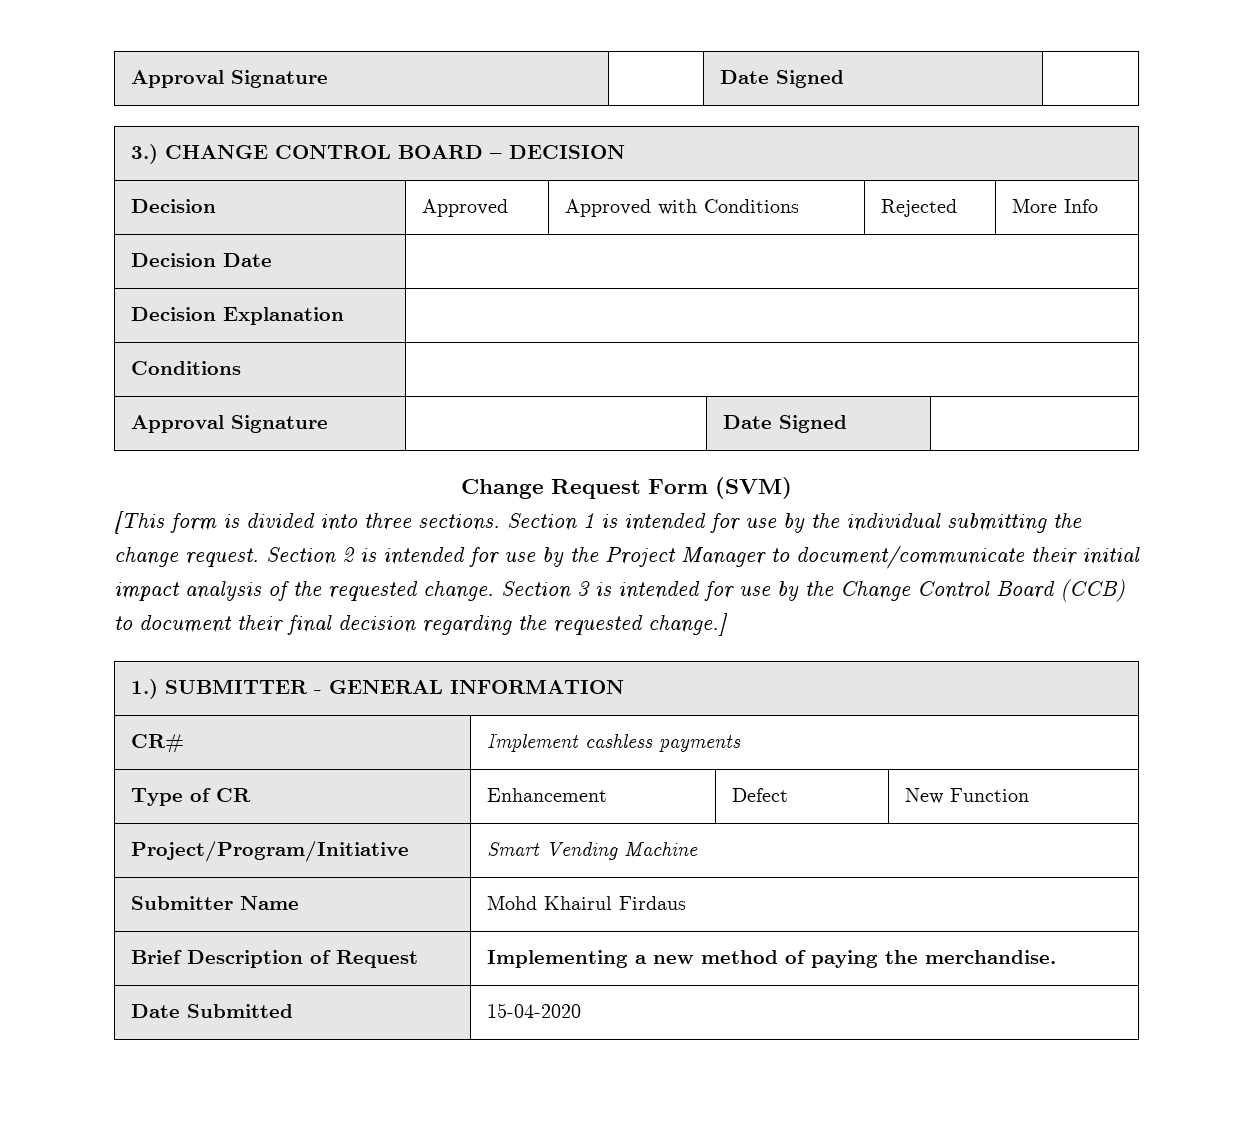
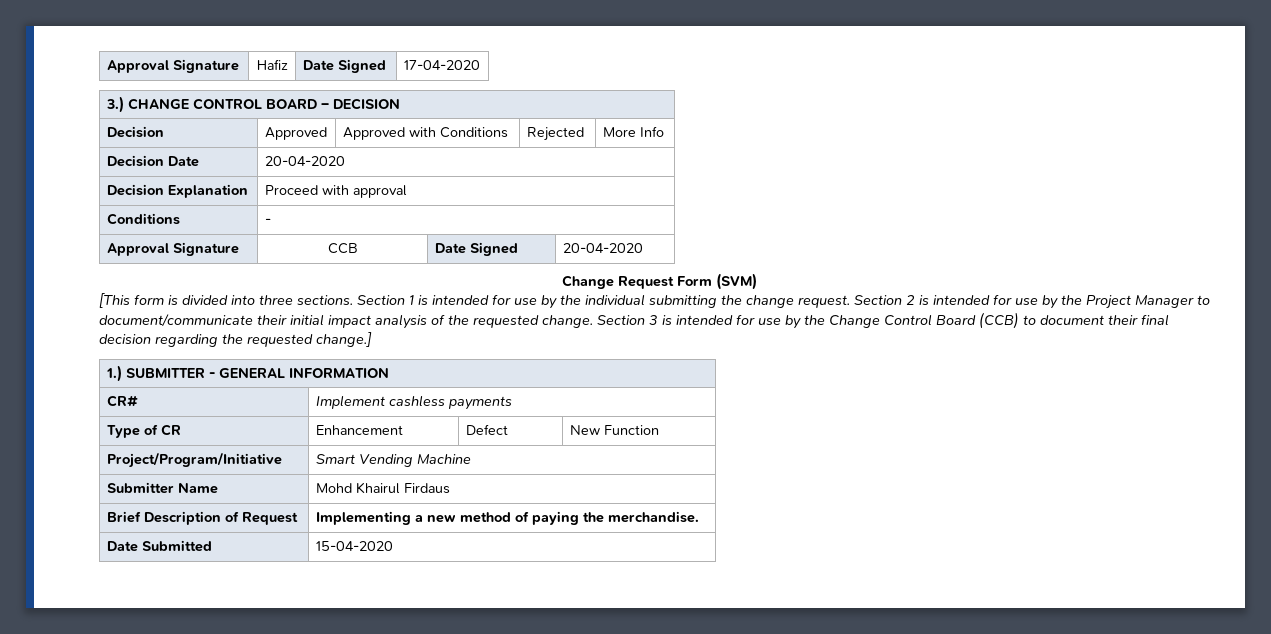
[131,70,329,88] [720,70,845,88] Approval Signature | | Date Signed | -> [106,59,239,73] [256,59,288,70] [302,59,386,73] [403,60,480,70] Approval Signature | Hafiz | Date Signed | 17-04-2020
(273, 260) none -> [264,156,345,166] 20-04-2020
[131,361,242,375] [131,415,329,433] [723,415,848,433] // Conditions | // Approval Signature | | Date Signed | -> [264,185,407,198] [106,213,180,225] [264,218,271,224] [106,242,239,256] [327,243,358,254] [434,242,518,256] [562,243,643,253] Proceed with approval // Conditions | - // Approval Signature | CCB | Date Signed | 20-04-2020

